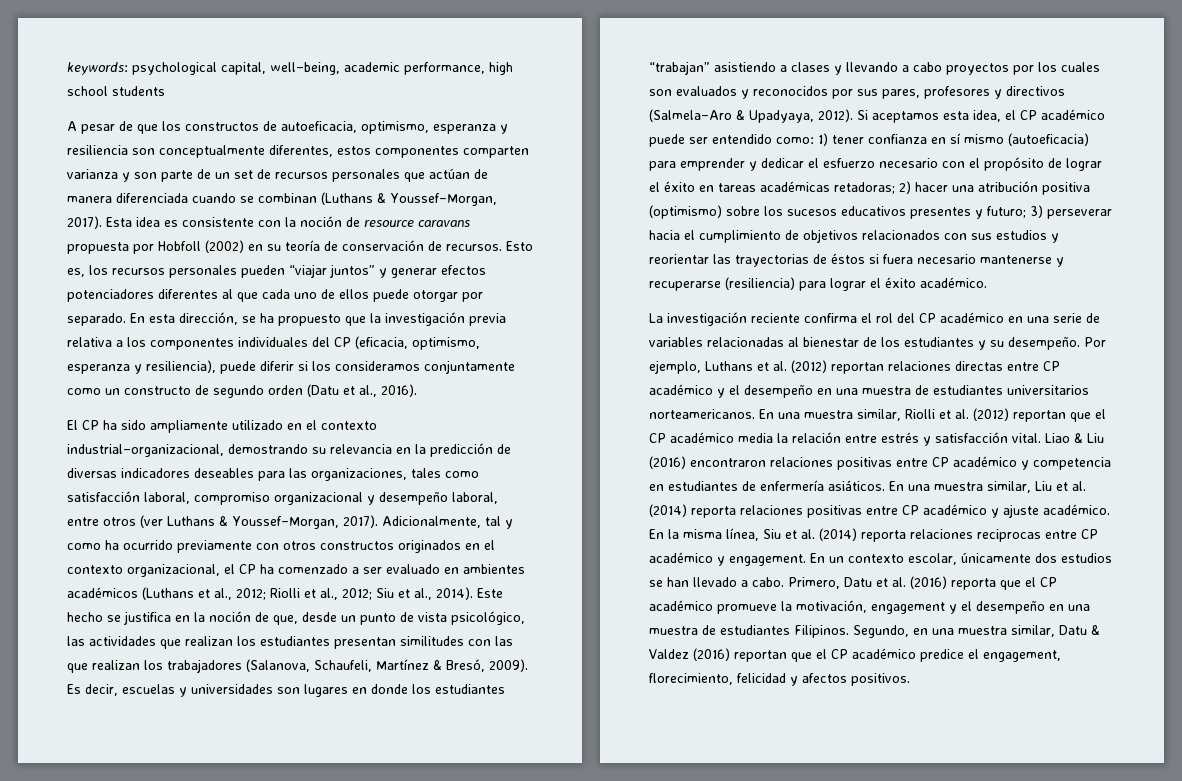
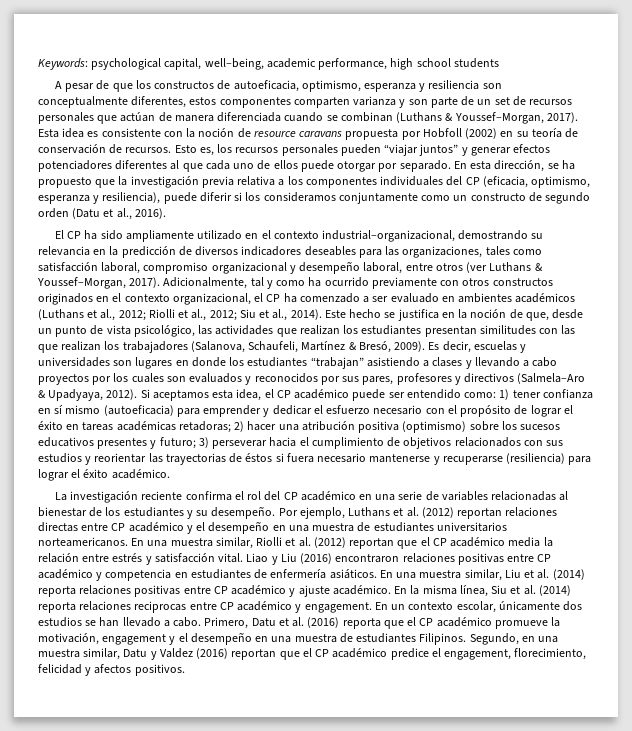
[67,62,128,75] keywords: -> [38,58,88,70] Keywords:
[67,468,117,478] diversas -> [195,246,239,256] diversos
[1074,433,1083,443] & -> [271,556,278,565] y
[1091,625,1100,635] & -> [150,651,157,660] y

